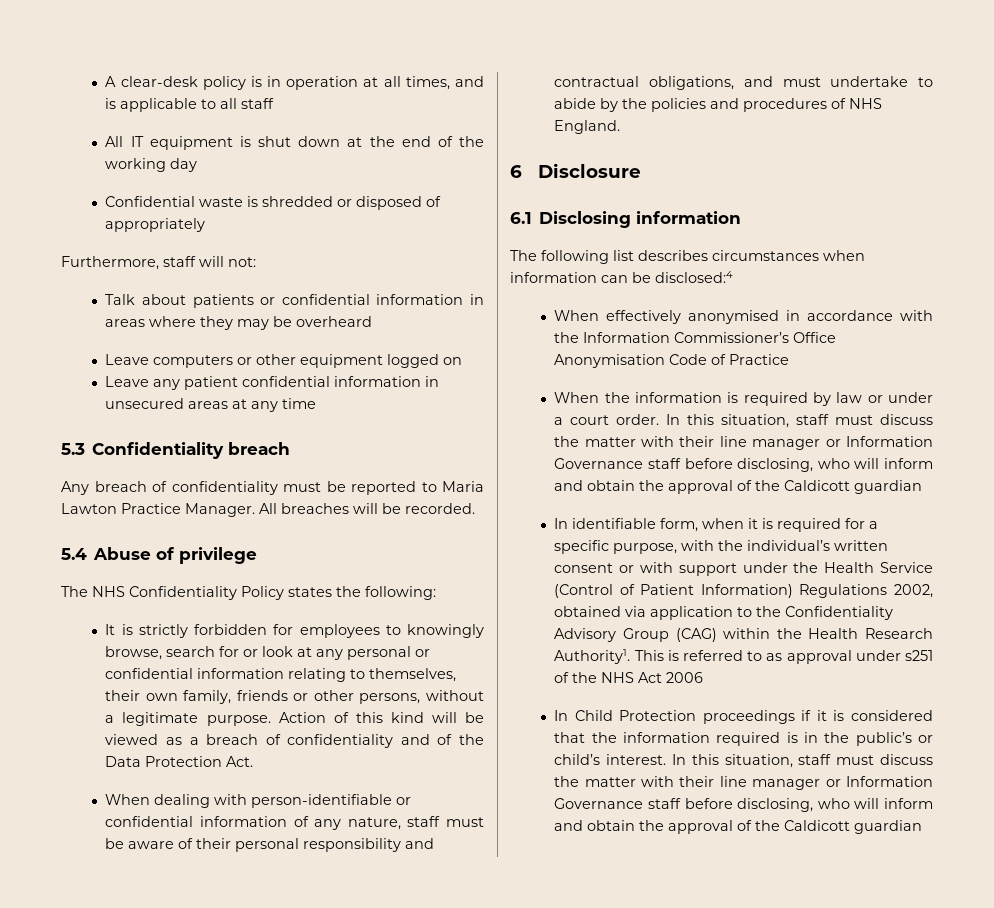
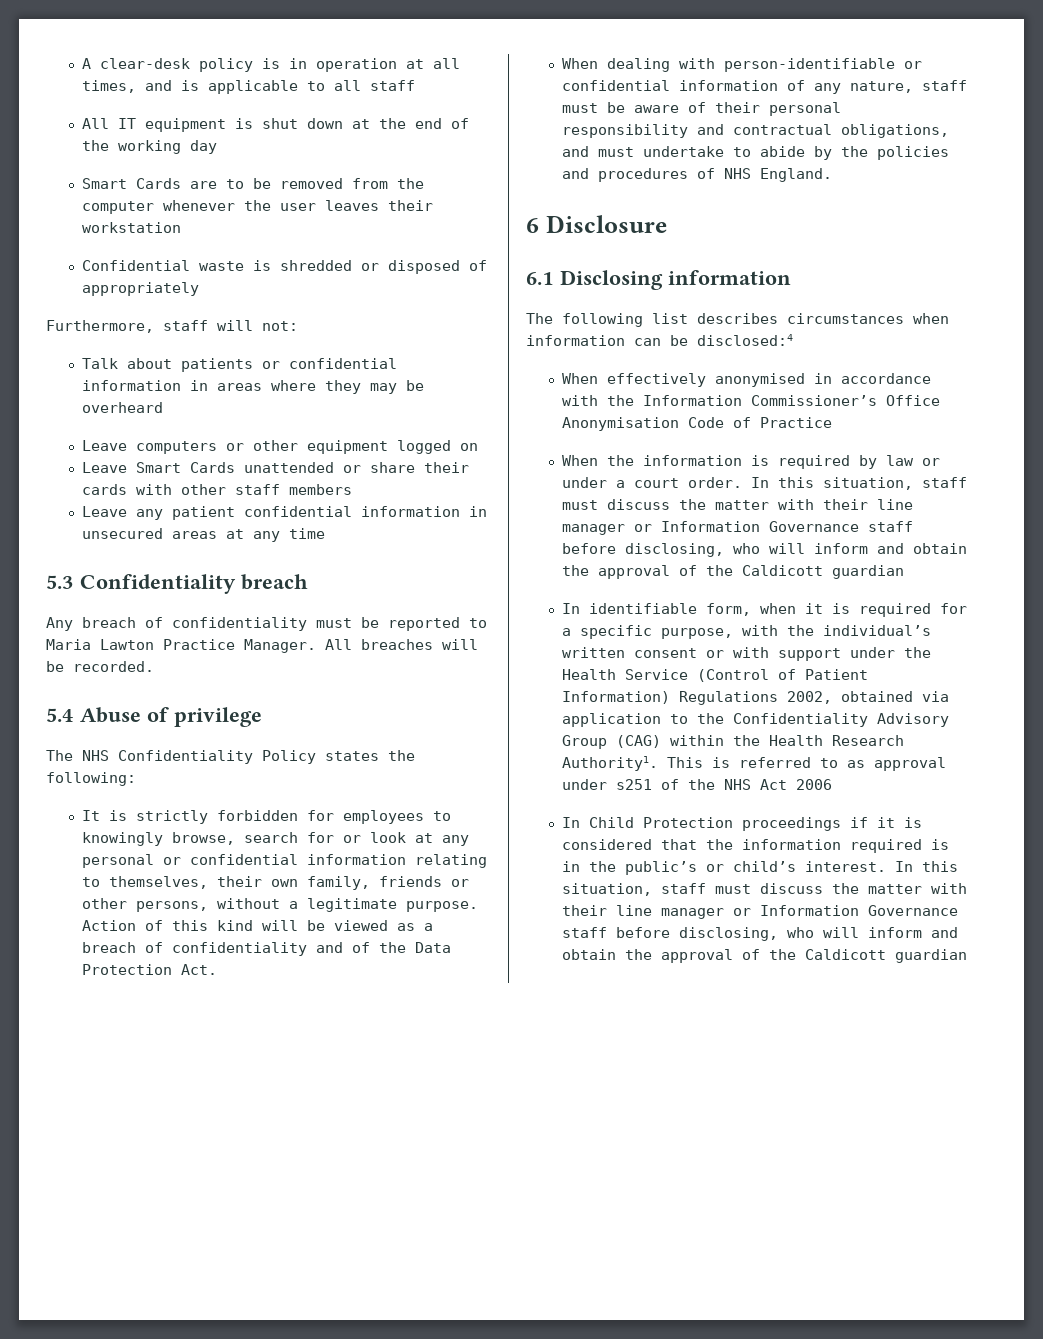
(198, 165) none -> [82,178,425,189] [82,200,434,214] [82,222,182,233] // Smart Cards are to be removed from the computer whenever the user leaves their workstation
(463, 361) none -> [82,462,470,473] [82,484,353,495] // Leave Smart Cards unattended or share their cards with other staff members

